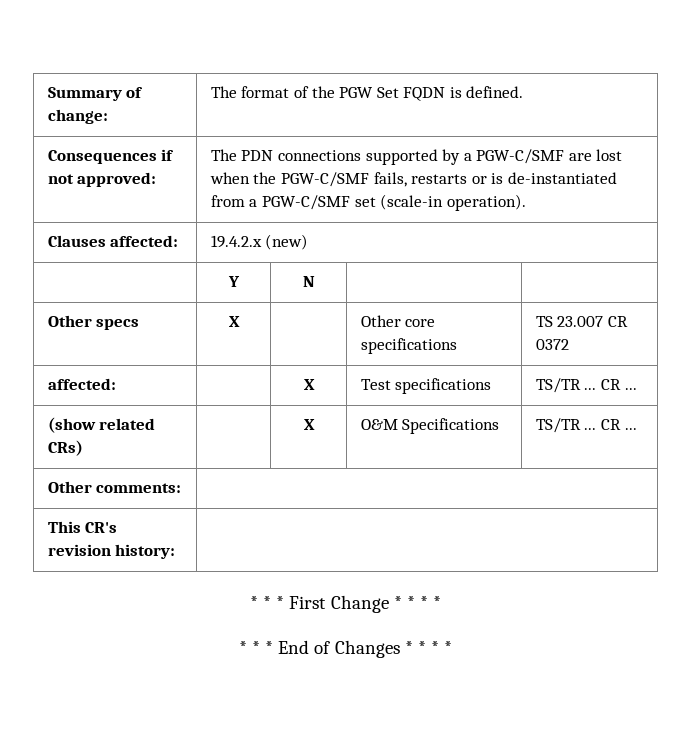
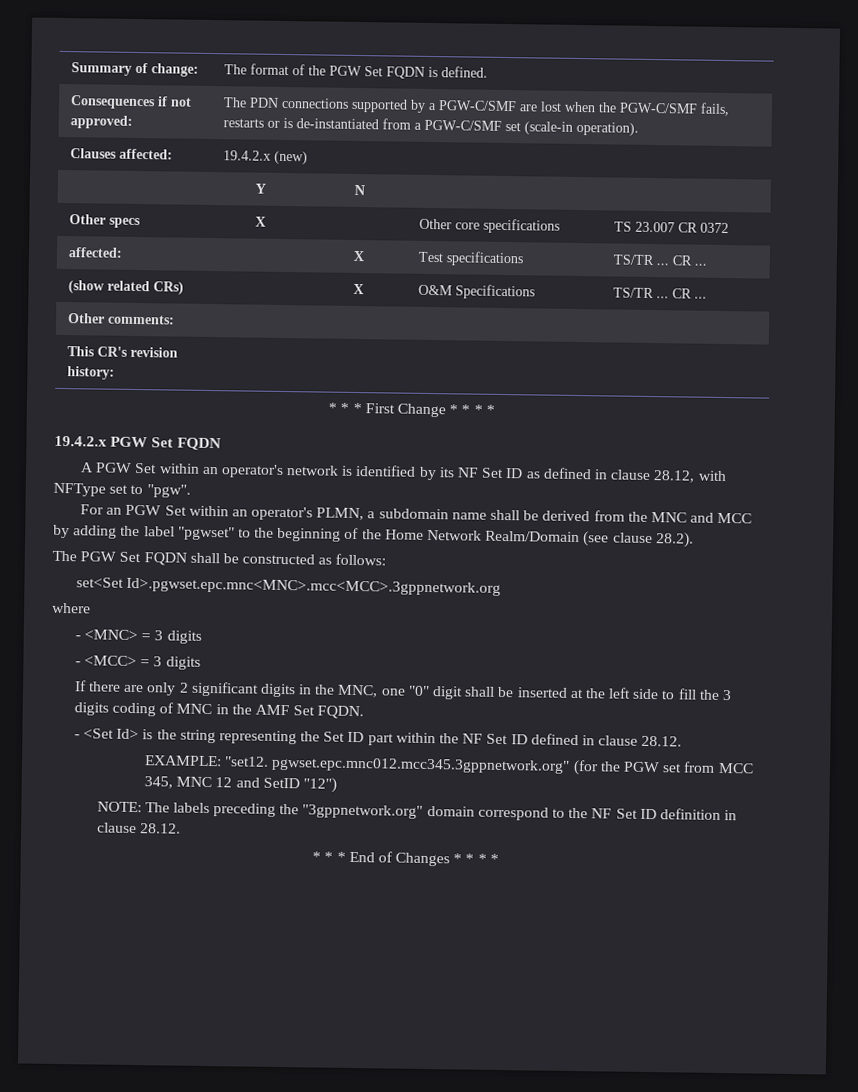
(442, 602) none -> [54,435,221,451] [79,462,727,483] [53,482,191,498] [79,504,753,524] [53,524,694,548] [52,550,387,566] [75,577,501,596] [52,602,91,614] [74,629,202,644] [74,655,201,670] [73,680,733,701] [73,702,365,720] [73,728,683,747] [144,755,754,776] [144,776,338,793] [96,801,738,821] [96,822,181,834] // 19.4.2.x PGW Set FQDN // A PGW Set within an operator's network is identified by its NF Set ID as defined in clause 28.12, with NFType set to "pgw". // For an PGW Set within an operator's PLMN, a subdomain name shall be derived from the MNC and MCC by adding the label "pgwset" to the beginning of the Home Network Realm/Domain (see clause 28.2). // The PGW Set FQDN shall be constructed as follows: // set<Set Id>.pgwset.epc.mnc<MNC>.mcc<MCC>.3gppnetwork.org // where // - <MNC> = 3 digits // - <MCC> = 3 digits // If there are only 2 significant digits in the MNC, one "0" digit shall be inserted at the left side to fill the 3 digits coding of MNC in the AMF Set FQDN. // - <Set Id> is the string representing the Set ID part within the NF Set ID defined in clause 28.12. // EXAMPLE: "set12. pgwset.epc.mnc012.mcc345.3gppnetwork.org" (for the PGW set from MCC 345, MNC 12 and SetID "12") // NOTE: The labels preceding the "3gppnetwork.org" domain correspond to the NF Set ID definition in clause 28.12.

